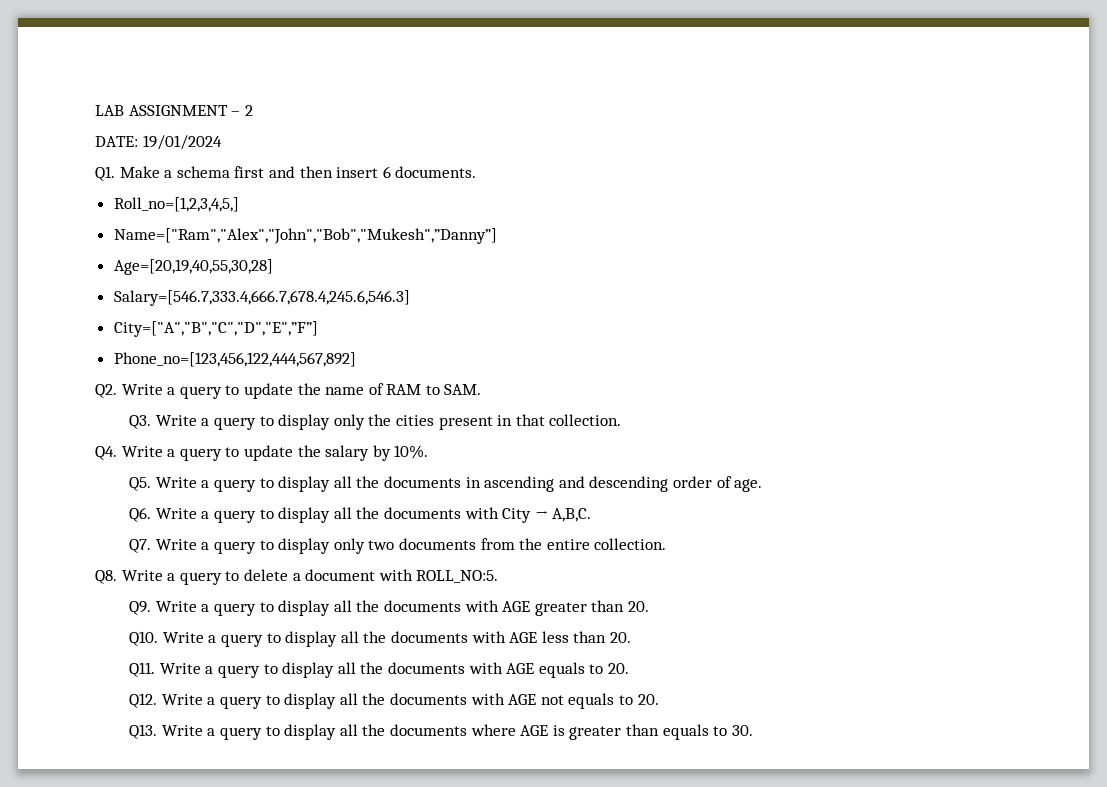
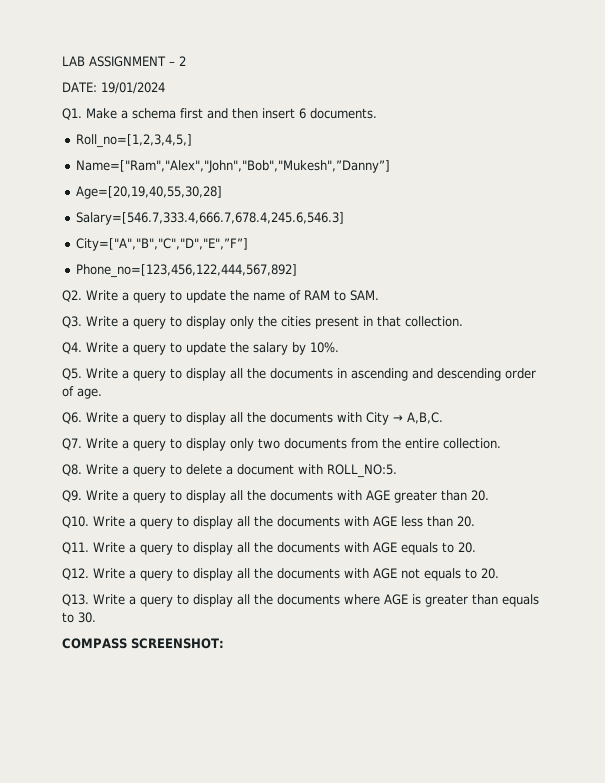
(753, 730) none -> [62,638,224,649] // COMPASS SCREENSHOT:

